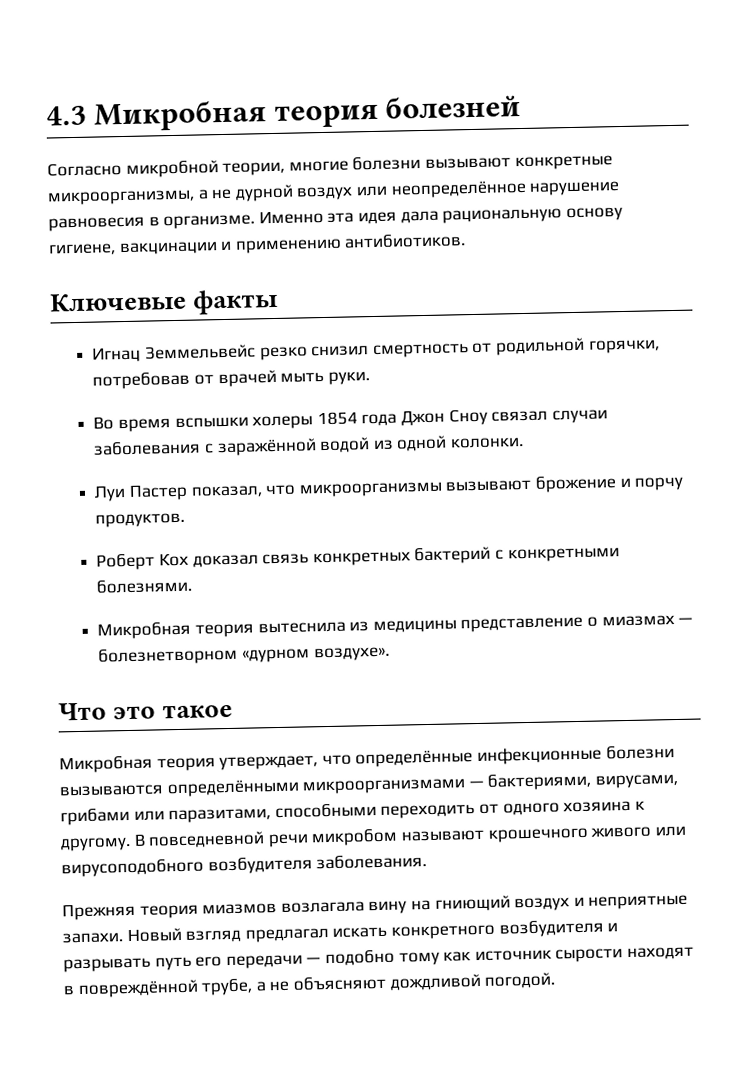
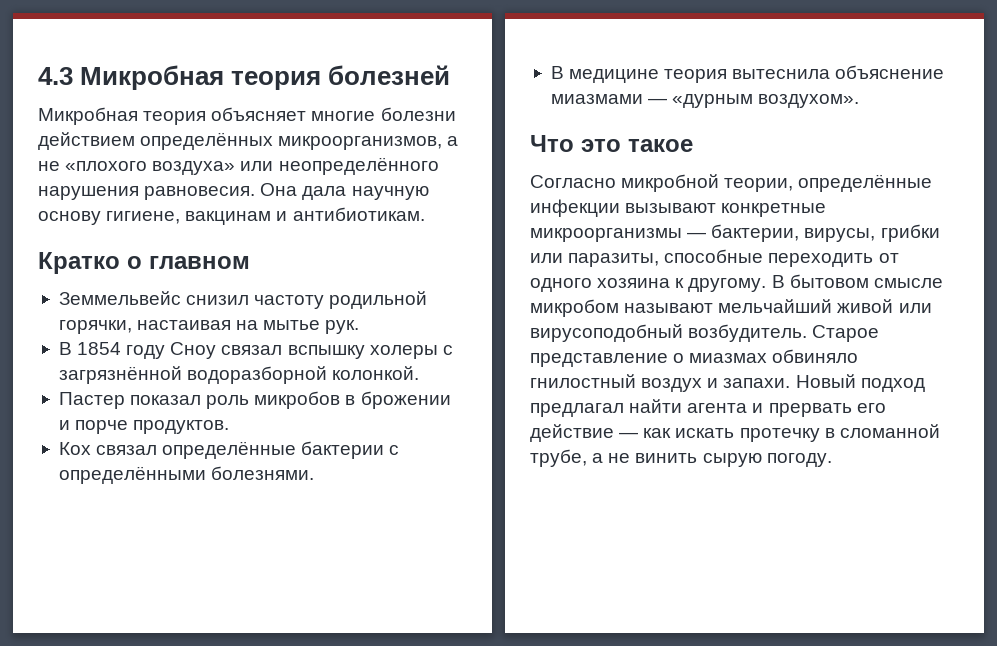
[47,155,613,178] [47,179,621,206] [48,206,623,232] [48,233,467,256] [49,288,279,315] [92,337,660,363] [92,369,370,390] [93,408,608,433] [93,435,524,457] [94,475,685,502] [95,512,186,528] [96,546,620,571] [96,578,193,594] [97,615,694,640] [98,646,390,666] [58,702,234,721] [59,745,675,774] [59,772,678,798] [60,803,377,826] Согласно микробной теории, многие болезни вызывают конкретные микроорганизмы, а не дурной воздух или неопределённое нарушение равновесия в организме. Именно эта идея дала рациональную основу гигиене, вакцинации и применению антибиотиков. // Ключевые факты // Игнац Земмельвейс резко снизил смертность от родильной горячки, потребовав от врачей мыть руки. // Во время вспышки холеры 1854 года Джон Сноу связал случаи заболевания с заражённой водой из одной колонки. // Луи Пастер показал, что микроорганизмы вызывают брожение и порчу продуктов. // Роберт Кох доказал связь конкретных бактерий с конкретными болезнями. // Микробная теория вытеснила из медицины представление о миазмах — болезнетворном «дурном воздухе». // Что это такое // Микробная теория утверждает, что определённые инфекционные болезни вызываются определёнными микроорганизмами — бактериями, вирусами, грибами или паразитами, способными -> [38,107,456,125] [38,132,459,150] [38,157,439,175] [38,183,429,200] [38,207,425,225] [38,252,250,274] [58,291,428,309] [58,320,360,334] [58,342,453,359] [58,366,420,384] [58,391,451,409] [58,420,230,434] [58,441,400,459] [58,466,315,484] [550,65,945,83] [550,94,860,108] [530,135,693,152] [530,174,933,192] [530,199,827,217] [530,224,940,242] [530,249,764,267] Микробная теория объясняет многие болезни действием определённых микроорганизмов, а не «плохого воздуха» или неопределённого нарушения равновесия. Она дала научную основу гигиене, вакцинам и антибиотикам. // Кратко о главном // Земмельвейс снизил частоту родильной горячки, настаивая на мытье рук. // В 1854 году Сноу связал вспышку холеры с загрязнённой водоразборной колонкой. // Пастер показал роль микробов в брожении и порче продуктов. // Кох связал определённые бактерии с определёнными болезнями. // В медицине теория вытеснила объяснение миазмами — «дурным воздухом». // Что это такое // Согласно микробной теории, определённые инфекции вызывают конкретные микроорганизмы — бактерии, вирусы, грибки или паразиты, способные
[148,825,686,849] [61,854,428,878] [62,895,511,921] повседневной речи микробом называют крошечного живого или вирусоподобного возбудителя заболевания. // Прежняя теория миазмов возлагала вину на гниющий -> [789,274,943,288] [530,299,932,317] [530,324,880,342] [530,349,859,367] [530,374,636,388] бытовом смысле микробом называют мельчайший живой или вирусоподобный возбудитель. Старое представление о миазмах обвиняло гнилостный
[588,894,689,910] неприятные -> (719, 383) none
[185,919,619,943] [63,946,694,973] [63,972,556,999] взгляд предлагал искать конкретного возбудителя и разрывать путь его передачи — подобно тому как источник сырости находят в повреждённой трубе, а не объясняют дождливой погодой. -> [860,378,925,392] [530,399,886,417] [530,424,940,442] [530,449,832,467] подход предлагал найти агента и прервать его действие — как искать протечку в сломанной трубе, а не винить сырую погоду.

